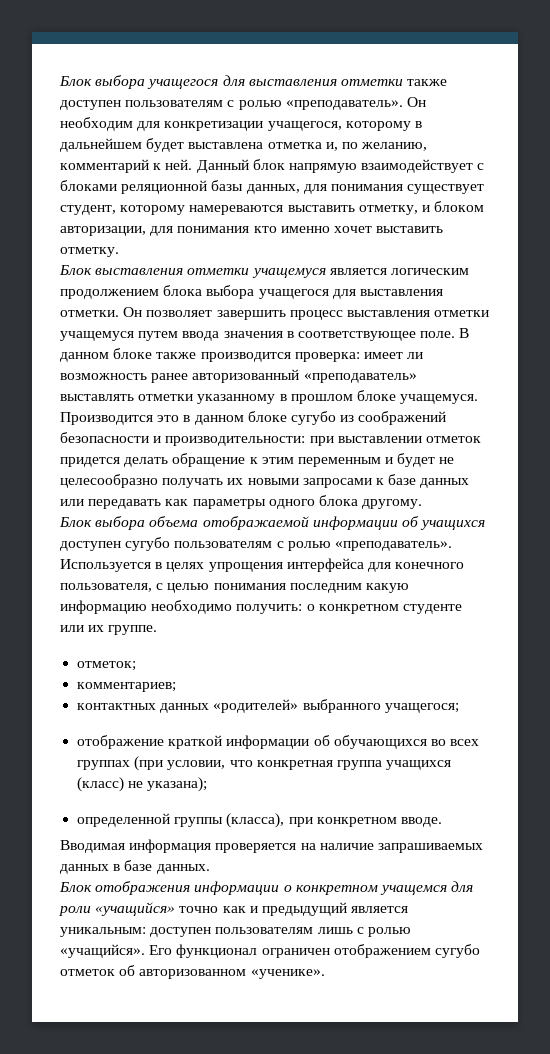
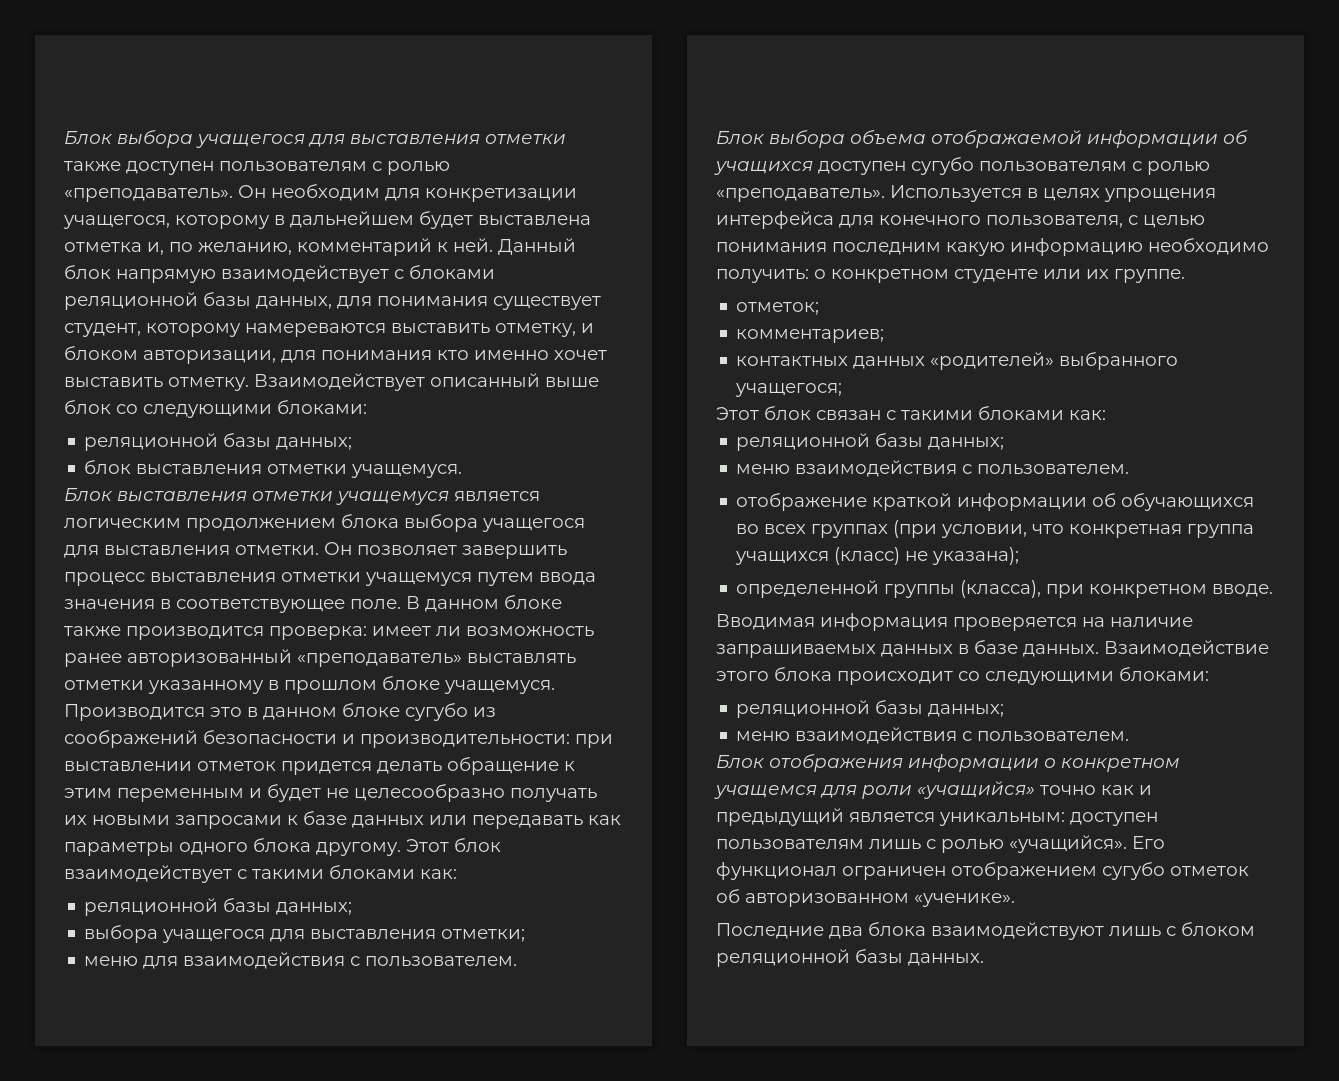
(119, 252) none -> [254,373,599,391] [64,400,367,418] [84,433,353,451] [84,460,463,478] Взаимодействует описанный выше блок со следующими блоками: // реляционной базы данных; // блок выставления отметки учащемуся.
(423, 504) none -> [406,838,501,852] [64,865,457,883] [84,898,353,916] [84,925,526,943] [84,952,518,969] Этот блок взаимодействует с такими блоками как: // реляционной базы данных; // выбора учащегося для выставления отметки; // меню для взаимодействия с пользователем.
(459, 708) none -> [716,406,1106,420] [736,433,1005,451] [736,460,1130,477] // Этот блок связан с такими блоками как: // реляционной базы данных; // меню взаимодействия с пользователем.
(210, 869) none -> [1104,640,1269,657] [716,667,1209,685] [736,700,1005,718] [736,727,1130,744] Взаимодействие этого блока происходит со следующими блоками: // реляционной базы данных; // меню взаимодействия с пользователем.
(325, 974) none -> [716,922,1255,940] [716,949,984,967] // Последние два блока взаимодействуют лишь с блоком реляционной базы данных.

